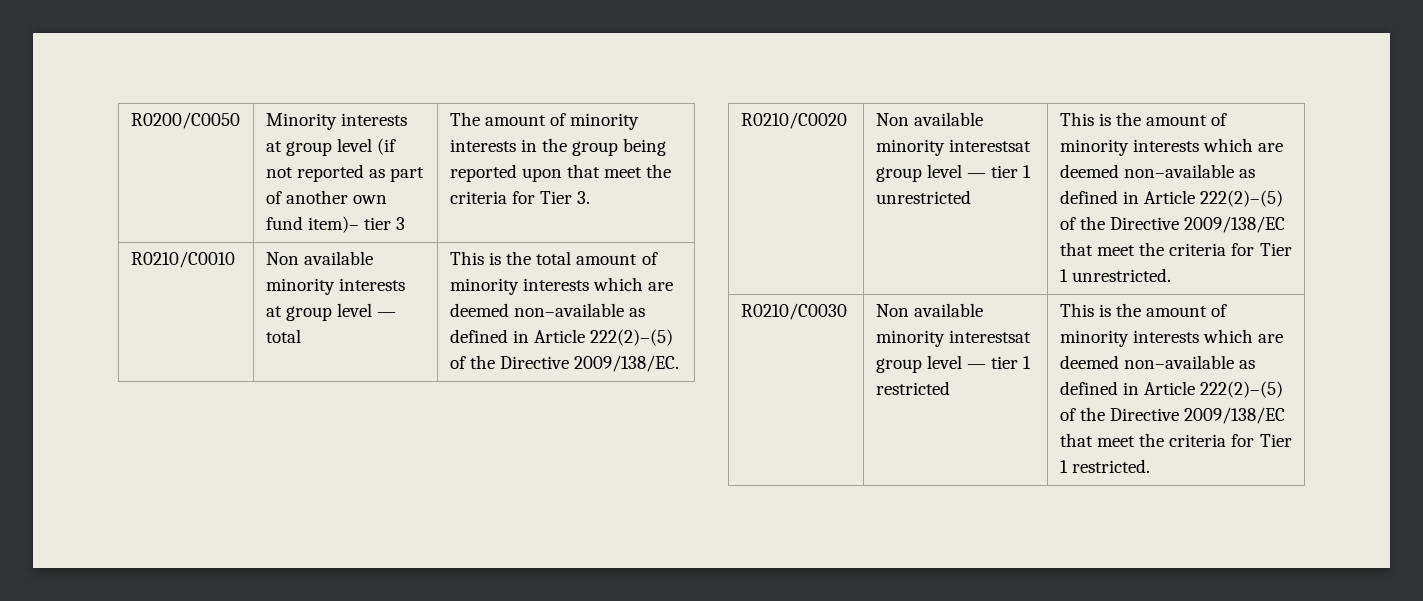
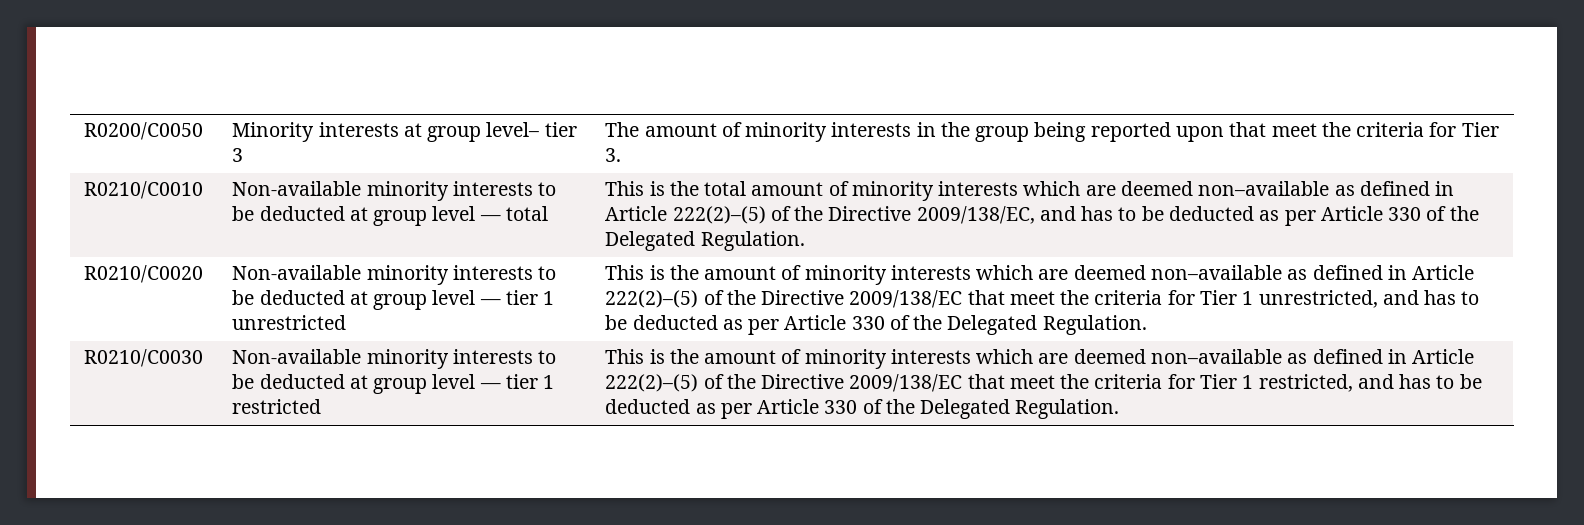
[337,138,397,155] [265,164,425,182] [265,190,388,204] [265,216,360,233] level (if not reported as part of another own fund item)– -> [486,122,540,137] level–
[265,251,374,265] [265,278,406,295] Non available minority interests -> [232,181,557,201] [232,206,345,221] Non-available minority interests to be deducted
[574,355,680,372] [740,112,847,129] [875,112,984,126] [875,139,1032,156] 2009/138/EC. // R0210/C0020 | Non available minority interestsat -> [916,206,1479,226] [605,231,805,251] [84,265,204,283] [232,265,557,285] [232,290,368,305] 2009/138/EC, and has to be deducted as per Article 330 of the Delegated Regulation. // R0210/C0020 | Non-available minority interests to be deducted at
[1072,268,1172,282] [740,303,847,320] [875,303,984,317] [875,330,1032,347] unrestricted. // R0210/C0030 | Non available minority interestsat -> [1258,290,1480,308] [605,315,1147,335] [84,349,204,367] [232,349,557,369] [232,374,368,389] unrestricted, and has to be deducted as per Article 330 of the Delegated Regulation. // R0210/C0030 | Non-available minority interests to be deducted at
[1072,459,1151,473] restricted. -> [1258,374,1482,392] [605,399,1120,419] restricted, and has to be deducted as per Article 330 of the Delegated Regulation.

